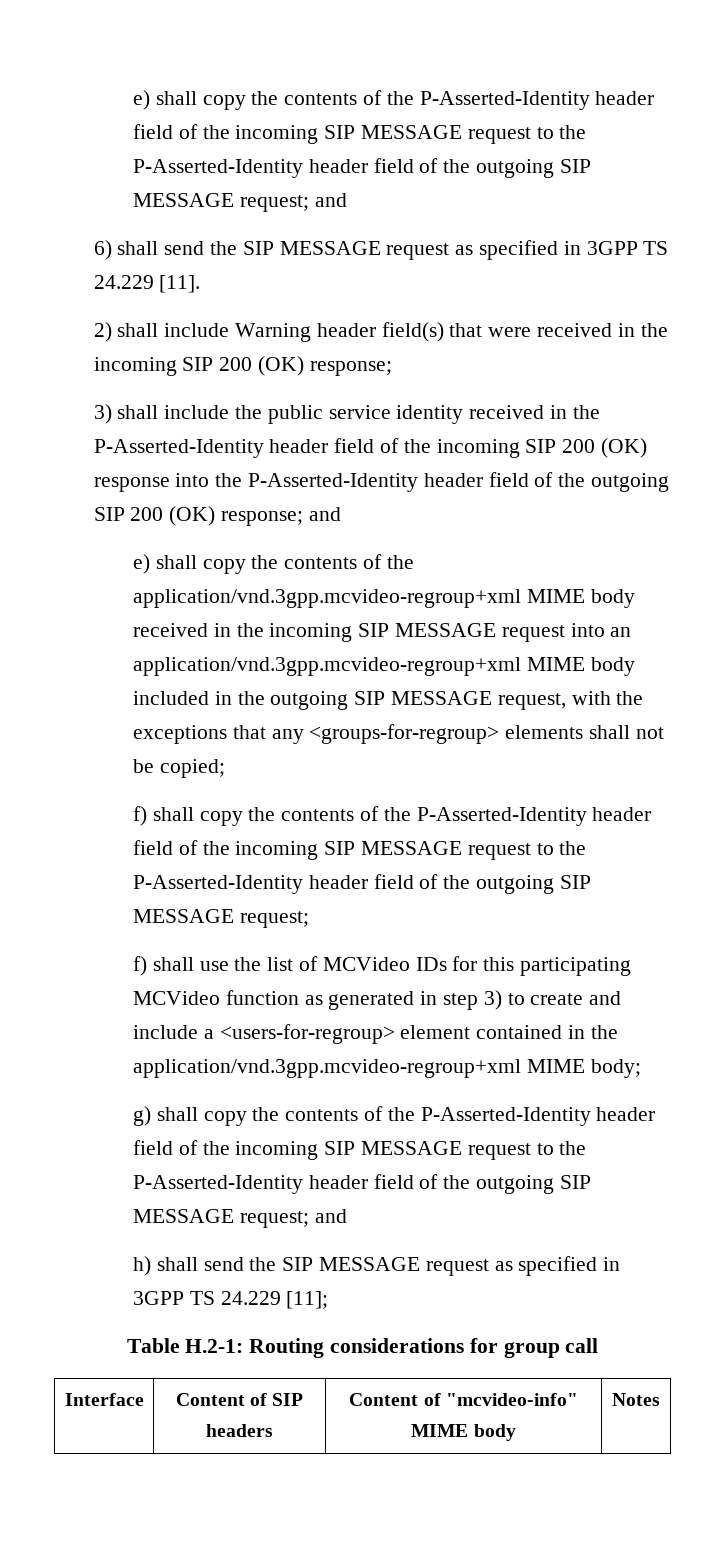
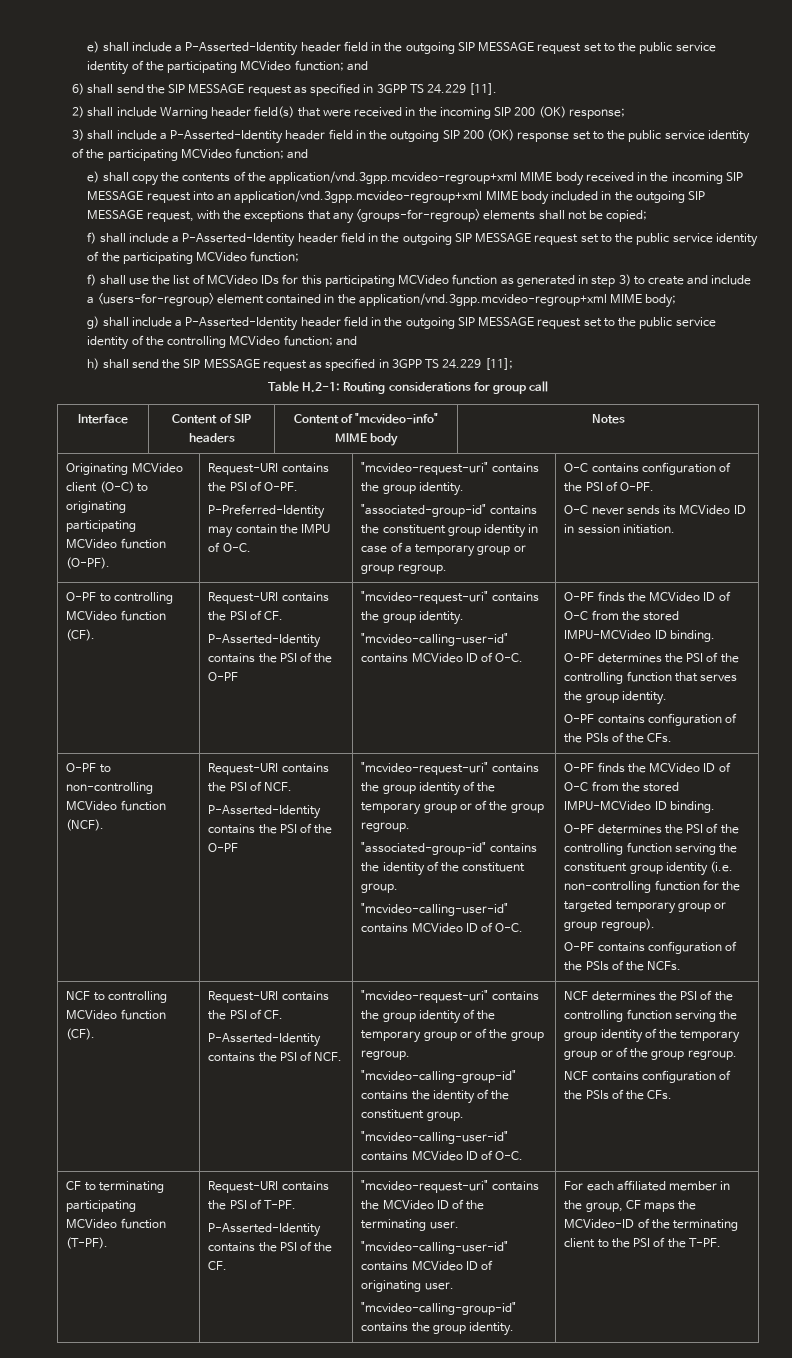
[133,90,655,110] [133,124,587,144] [133,158,591,178] [133,193,309,212] e) shall copy the contents of the P-Asserted-Identity header field of the incoming SIP MESSAGE request to the P-Asserted-Identity header field of the outgoing SIP MESSAGE request; -> [87,41,716,56] [87,60,344,75] e) shall include a P-Asserted-Identity header field in the outgoing SIP MESSAGE request set to the public service identity of the participating MCVideo function;
[234,405,600,424] [93,438,647,458] [93,472,554,492] the public service identity received in the P-Asserted-Identity header field of the incoming SIP 200 (OK) response into the P-Asserted-Identity header field of -> [159,129,366,144] a P-Asserted-Identity header field in
[220,511,303,526] response; -> [517,130,750,144] [72,148,285,161] response set to the public service identity of the participating MCVideo function;
[199,806,652,826] [133,840,587,860] [133,874,591,894] [133,909,309,928] copy the contents of the P-Asserted-Identity header field of the incoming SIP MESSAGE request to the P-Asserted-Identity header field of the outgoing SIP MESSAGE request; -> [128,232,758,247] [87,251,300,264] include a P-Asserted-Identity header field in the outgoing SIP MESSAGE request set to the public service identity of the participating MCVideo function;
[203,1106,656,1126] [133,1140,587,1160] [133,1174,591,1194] [133,1209,309,1228] copy the contents of the P-Asserted-Identity header field of the incoming SIP MESSAGE request to the P-Asserted-Identity header field of the outgoing SIP MESSAGE request; -> [131,316,716,331] [87,335,333,350] include a P-Asserted-Identity header field in the outgoing SIP MESSAGE request set to the public service identity of the controlling MCVideo function;
(660, 1399) none -> [66,463,183,475] [66,481,148,493] [66,501,127,513] [66,520,137,532] [66,538,166,549] [66,557,111,569] [208,463,329,475] [208,481,299,492] [208,504,326,519] [208,524,331,538] [208,542,251,552] [361,462,539,475] [361,482,464,496] [361,504,537,517] [361,524,539,538] [361,542,526,557] [361,564,447,574] [564,462,732,475] [564,481,655,492] [564,505,746,515] [564,524,675,534] [66,592,173,604] [66,610,166,621] [66,629,96,641] [208,592,329,604] [208,610,284,621] [208,634,322,648] [208,652,333,663] [208,672,239,681] [361,591,539,604] [361,611,464,625] [361,633,509,646] [361,652,524,663] [564,591,731,602] [564,610,680,621] [564,630,715,642] [564,652,739,663] [564,671,738,684] [564,691,667,705] [564,713,738,726] [564,732,673,743] [66,763,111,773] [66,782,154,794] [66,800,166,811] [66,819,105,831] [208,763,329,775] [208,781,293,792] [208,805,322,819] [208,823,333,834] [208,843,239,852] [361,762,539,775] [361,781,496,796] [361,800,544,815] [361,822,411,832] [361,842,537,855] [361,861,526,876] [361,883,399,893] [361,903,509,916] [361,922,524,933] [564,762,731,773] [564,781,680,792] [564,801,715,813] [564,823,739,834] [564,842,738,855] [564,861,734,876] [564,880,741,893] [564,900,727,914] [564,918,655,931] [564,941,738,954] [564,960,682,971] [66,991,167,1003] [66,1009,166,1020] [66,1028,96,1040] [208,991,329,1003] [208,1009,284,1020] [208,1033,322,1047] [208,1051,343,1062] [361,990,539,1003] [361,1009,496,1024] [361,1028,544,1043] [361,1050,411,1060] [361,1070,517,1083] [361,1089,510,1104] [361,1109,464,1121] [361,1131,509,1144] [361,1150,524,1161] [564,990,733,1001] [564,1009,738,1022] [564,1028,741,1043] [564,1047,737,1060] [564,1070,732,1083] [564,1089,673,1100] [66,1181,164,1193] [66,1200,137,1212] [66,1218,166,1229] [66,1237,109,1249] [208,1181,329,1193] [208,1199,297,1210] [208,1223,322,1237] [208,1241,333,1252] [208,1261,228,1270] [361,1180,539,1193] [361,1199,485,1210] [361,1219,459,1231] [361,1241,509,1254] [361,1260,494,1271] [361,1280,454,1292] [361,1302,517,1315] [361,1322,515,1336] [564,1180,731,1191] [564,1200,697,1212] [564,1218,739,1231] [564,1237,721,1248] // Originating MCVideo client (O-C) to originating participating MCVideo function (O-PF). | Request-URI contains the PSI of O-PF. // P-Preferred-Identity may contain the IMPU of O-C. | "mcvideo-request-uri" contains the group identity. // "associated-group-id" contains the constituent group identity in case of a temporary group or group regroup. | O-C contains configuration of the PSI of O-PF. // O-C never sends its MCVideo ID in session initiation. // O-PF to controlling MCVideo function (CF). | Request-URI contains the PSI of CF. // P-Asserted-Identity contains the PSI of the O-PF | "mcvideo-request-uri" contains the group identity. // "mcvideo-calling-user-id" contains MCVideo ID of O-C. | O-PF finds the MCVideo ID of O-C from the stored IMPU-MCVideo ID binding. // O-PF determines the PSI of the controlling function that serves the group identity. // O-PF contains configuration of the PSIs of the CFs. // O-PF to non-controlling MCVideo function (NCF). | Request-URI contains the PSI of NCF. // P-Asserted-Identity contains the PSI of the O-PF | "mcvideo-request-uri" contains the group identity of the temporary group or of the group regroup. // "associated-group-id" contains the identity of the constituent group. // "mcvideo-calling-user-id" contains MCVideo ID of O-C. | O-PF finds the MCVideo ID of O-C from the stored IMPU-MCVideo ID binding. // O-PF determines the PSI of the controlling function serving the constituent group identity (i.e. non-controlling function for the targeted temporary group or group regroup). // O-PF contains configuration of the PSIs of the NCFs. // NCF to controlling MCVideo function (CF). | Request-URI contains the PSI of CF. // P-Asserted-Identity contains the PSI of NCF. | "mcvideo-request-uri" contains the group identity of the temporary group or of the group regroup. // "mcvideo-calling-group-id" contains the identity of the constituent group. // "mcvideo-calling-user-id" contains MCVideo ID of O-C. | NCF determines the PSI of the controlling function serving the group identity of the temporary group or of the group regroup. // NCF contains configuration of the PSIs of the CFs. // CF to terminating participating MCVideo function (T-PF). | Request-URI contains the PSI of T-PF. // P-Asserted-Identity contains the PSI of the CF. | "mcvideo-request-uri" contains the MCVideo ID of the terminating user. // "mcvideo-calling-user-id" contains MCVideo ID of originating user. // "mcvideo-calling-group-id" contains the group identity. | For each affiliated member in the group, CF maps the MCVideo-ID of the terminating client to the PSI of the T-PF.

